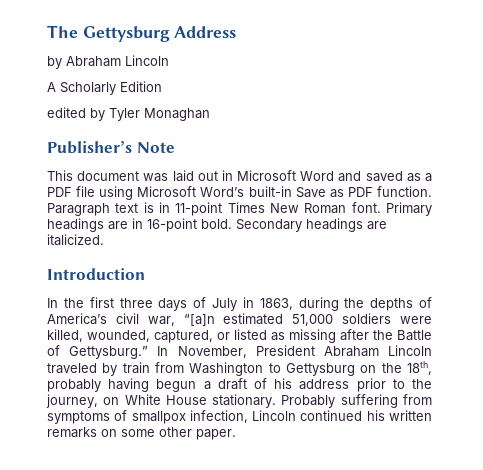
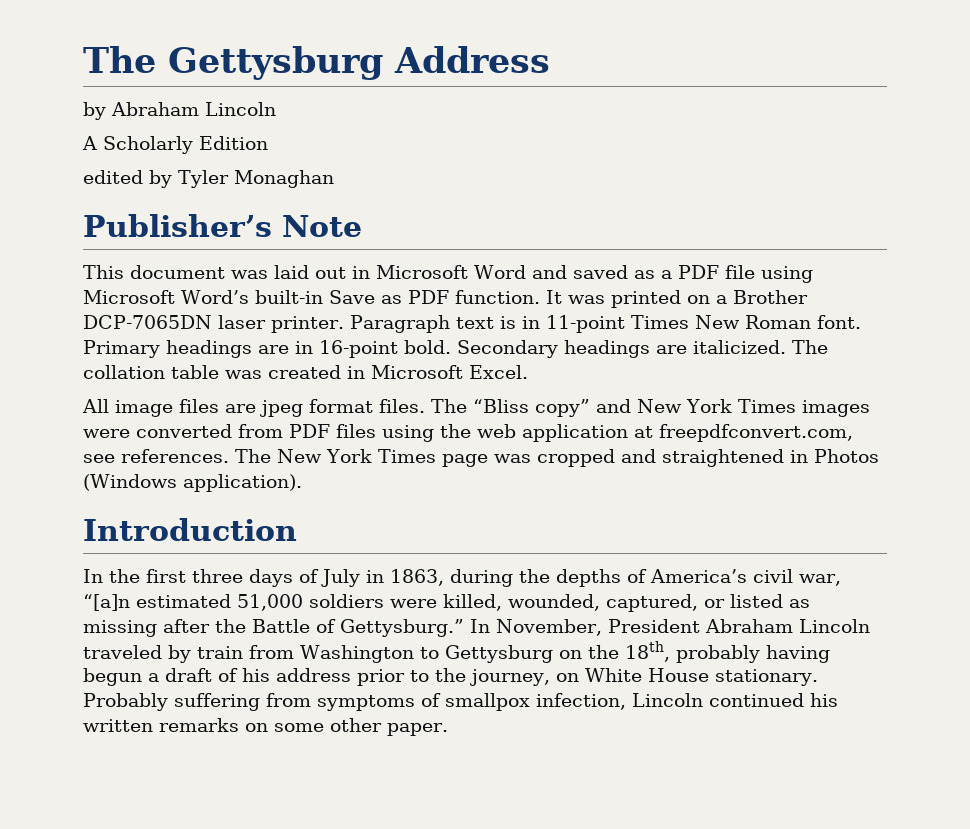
(432, 191) none -> [545,290,808,308] [83,315,344,333] It was printed on a Brother DCP-7065DN laser printer.
(104, 240) none -> [792,340,828,354] [83,365,528,379] [82,399,870,417] [83,424,853,442] [83,449,879,467] [83,474,302,492] The collation table was created in Microsoft Excel. // All image files are jpeg format files. The “Bliss copy” and New York Times images were converted from PDF files using the web application at freepdfconvert.com, see references. The New York Times page was cropped and straightened in Photos (Windows application).

